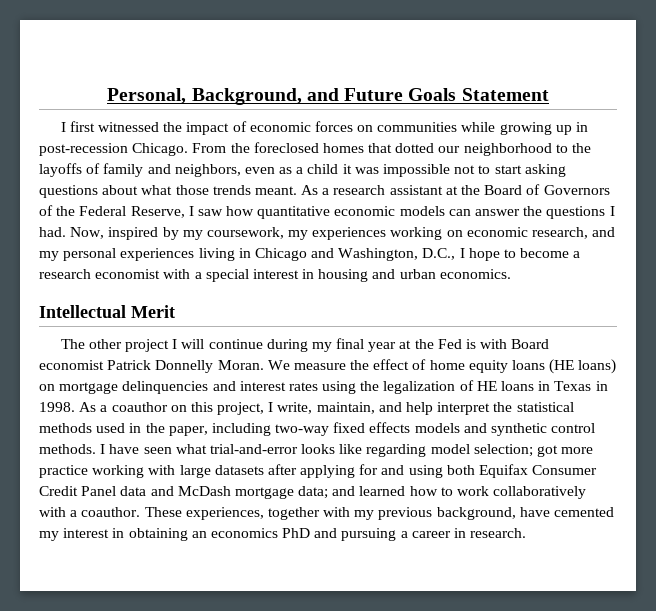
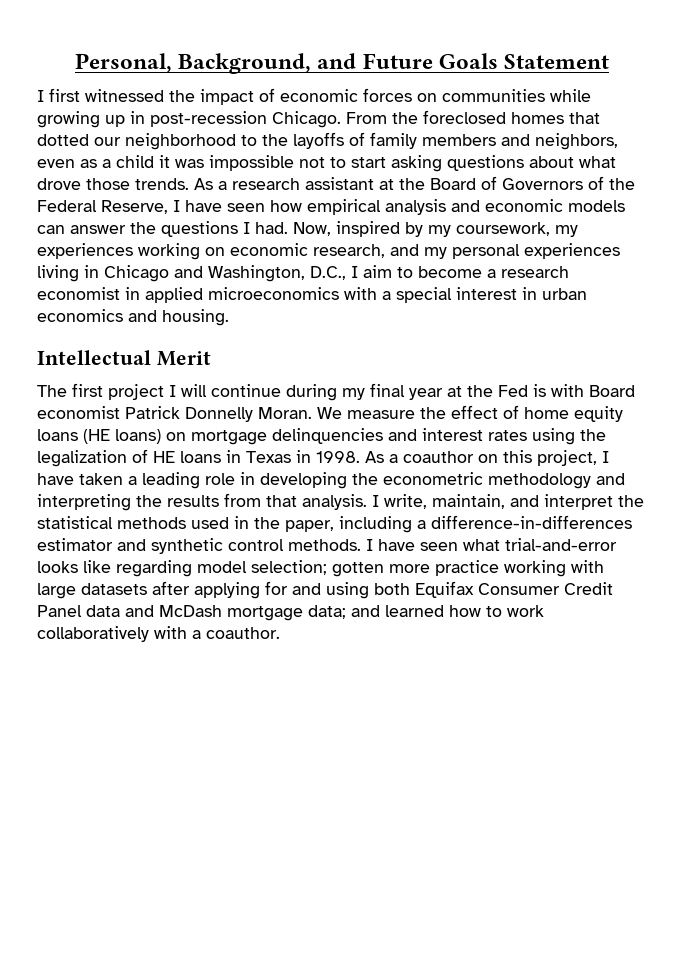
(144, 170) none -> [422,134,496,146] members
[175,185,297,195] those trends meant. -> [37,178,189,190] drove those trends.
[197,206,331,219] saw how quantitative -> [185,199,480,215] have seen how empirical analysis and
[468,248,500,261] hope -> [363,265,392,278] aim
(161, 274) none -> [125,287,339,303] in applied microeconomics
[318,269,511,282] housing and urban economics. -> [542,288,587,300] [37,309,229,326] urban economics and housing.
[88,339,122,349] other -> [72,383,103,397] first
(274, 407) none -> [37,472,625,489] [37,493,379,511] have taken a leading role in developing the econometric methodology and interpreting the results from that analysis. I
[406,402,434,415] help -> (539, 501) none
[275,422,460,436] two-way fixed effects models -> [417,515,632,529] [37,538,113,551] a difference-in-differences estimator
[537,445,559,457] got -> [332,562,384,577] gotten
[144,507,615,520] [39,528,527,541] These experiences, together with my previous background, have cemented my interest in obtaining an economics PhD and pursuing a career in research. -> (280, 633) none

